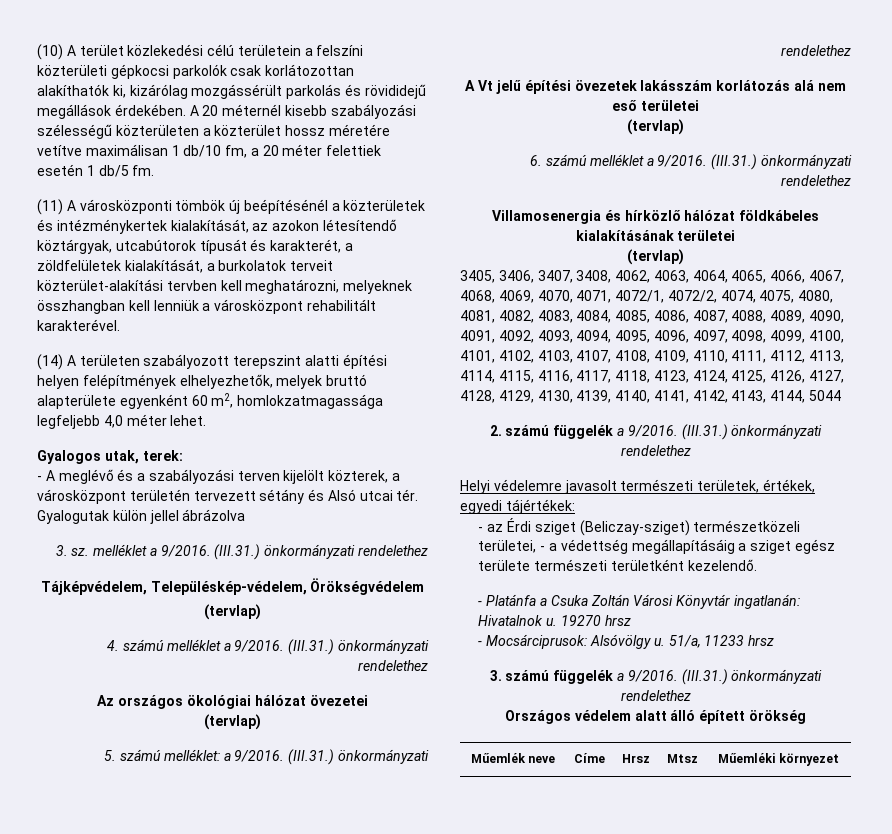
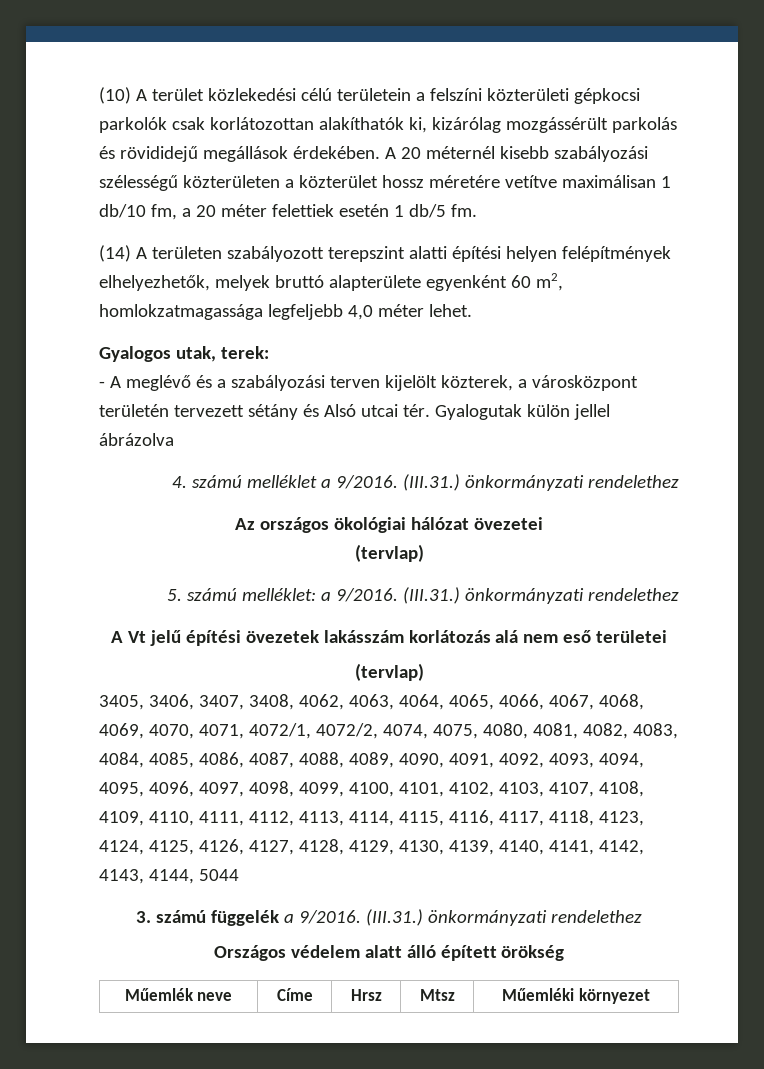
[37,199,426,215] [37,219,397,234] [37,239,353,254] [37,259,334,273] [37,279,413,294] [37,299,376,314] [37,319,120,331] // (11) A városközponti tömbök új beépítésénél a közterületek és intézménykertek kialakítását, az azokon létesítendő köztárgyak, utcabútorok típusát és karakterét, a zöldfelületek kialakítását, a burkolatok terveit közterület-alakítási tervben kell meghatározni, melyeknek összhangban kell lenniük a városközpont rehabilitált karakterével. -> (477, 210) none
[55,544,428,560] [40,578,425,595] [204,604,261,620] // 3. sz. melléklet a 9/2016. (III.31.) önkormányzati rendelethez // Tájképvédelem, Településkép-védelem, Örökségvédelem // (tervlap) -> (174, 439) none
[530,154,852,170] [781,175,851,186] [491,210,820,224] [575,230,736,241] [627,249,684,265] // 6. számú melléklet a 9/2016. (III.31.) önkormányzati rendelethez // Villamosenergia és hírközlő hálózat földkábeles kialakításának területei // (tervlap) -> (424, 672) none
[489,424,823,440] [620,445,691,456] [460,479,815,494] [460,499,575,514] [478,518,801,536] [478,539,835,554] [478,559,757,571] [478,594,800,609] [478,615,631,626] [478,634,775,649] // 2. számú függelék a 9/2016. (III.31.) önkormányzati rendelethez // Helyi védelemre javasolt természeti területek, értékek, egyedi tájértékek: // - az Érdi sziget (Beliczay-sziget) természetközeli területei, - a védettség megállapításáig a sziget egész területe természeti területként kezelendő. // - Platánfa a Csuka Zoltán Városi Könyvtár ingatlanán: Hivatalnok u. 19270 hrsz // - Mocsárciprusok: Alsóvölgy u. 51/a, 11233 hrsz -> (239, 875) none

